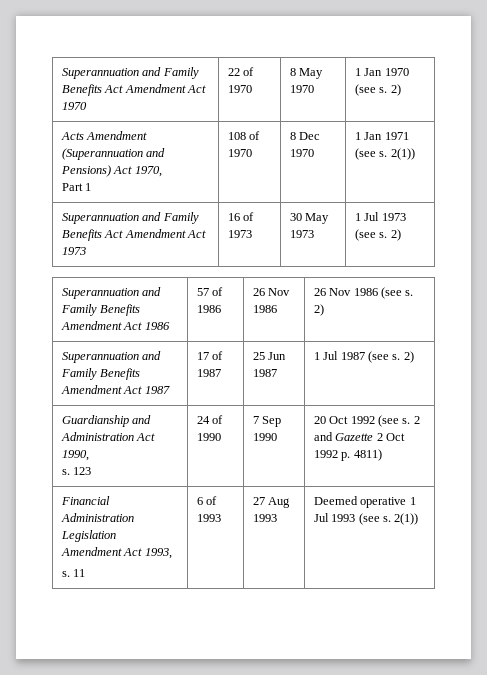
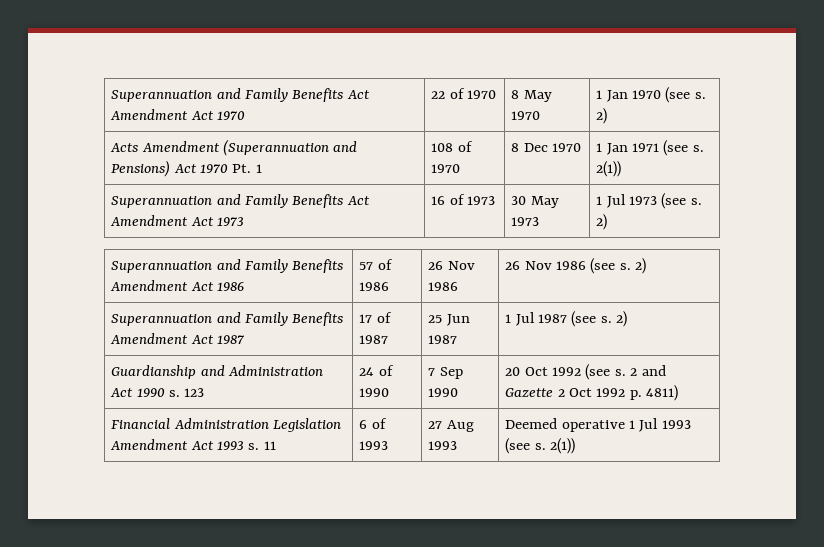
[134,166,162,177] [61,183,83,191] 1970, // Part -> [199,164,252,173] 1970 Pt.
[61,450,89,461] 1990, // -> [136,388,165,397] 1990
[144,548,172,559] 1993, // -> [216,441,244,450] 1993

